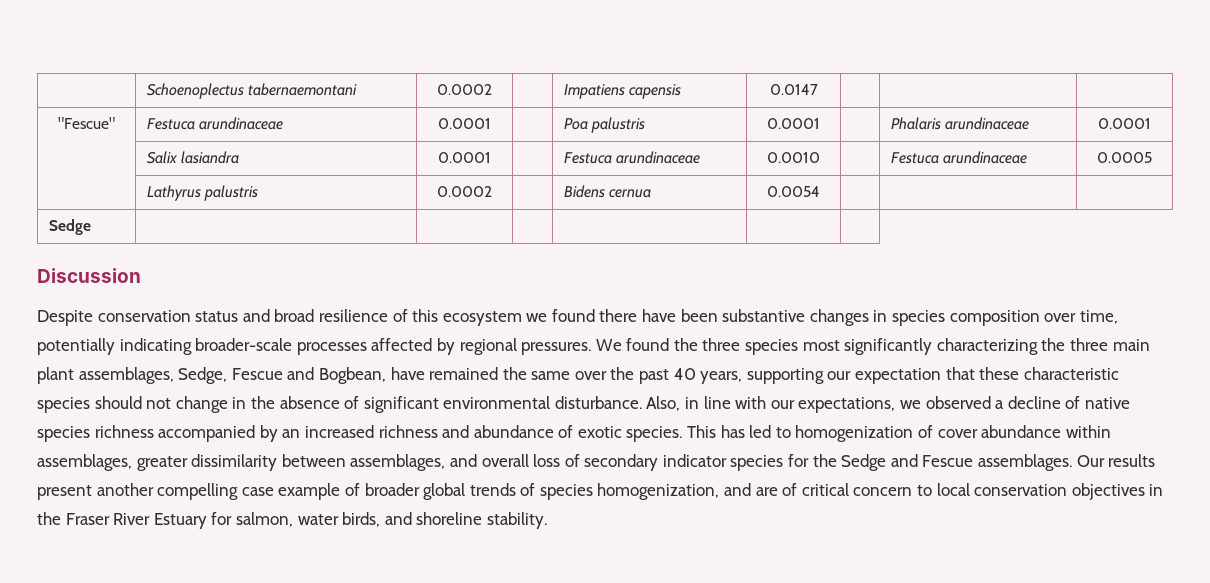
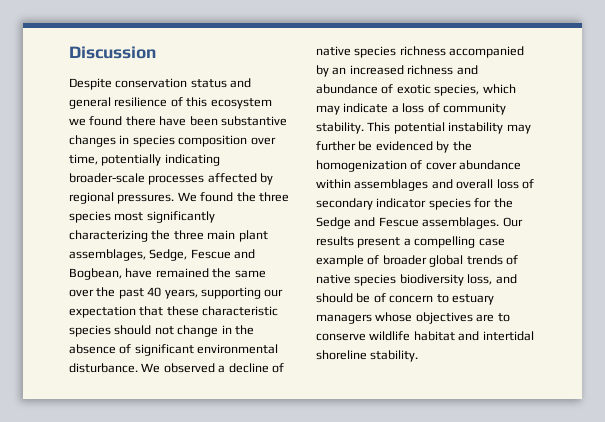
[147,83,358,99] [437,84,492,95] [564,84,682,99] [769,84,818,95] [58,117,115,129] [147,117,284,130] [438,118,491,129] [564,117,646,133] [767,118,820,129] [891,117,1030,130] [1098,118,1151,129] [147,151,240,164] [438,152,491,163] [564,151,701,164] [767,152,820,163] [891,151,1028,164] [1097,152,1152,163] [147,185,259,201] [437,186,492,197] [564,185,652,198] [767,186,820,197] [49,219,92,235] | Schoenoplectus tabernaemontani | 0.0002 | | Impatiens capensis | 0.0147 | | | // "Fescue" | Festuca arundinaceae | 0.0001 | | Poa palustris | 0.0001 | | Phalaris arundinaceae | 0.0001 // | Salix lasiandra | 0.0001 | | Festuca arundinaceae | 0.0010 | | Festuca arundinaceae | 0.0005 // | Lathyrus palustris | 0.0002 | | Bidens cernua | 0.0054 | | | // Sedge | | | | | | // -> (69, 52) none
[274,309,315,322] broad -> [69,97,111,109] general
[646,396,922,413] Also, in line with our expectations, we -> [141,363,161,373] We
[626,425,791,442] species. This has led to -> [434,84,516,96] [316,103,506,115] [316,122,531,134] [316,141,472,153] species, which may indicate a loss of community stability. This potential instability may further be evidenced by the
[37,454,446,471] assemblages, greater dissimilarity between assemblages, -> [354,179,429,191] assemblages
[96,483,154,496] another -> [403,238,411,246] a
[539,483,1164,500] [37,512,412,529] species homogenization, and are of critical concern to local conservation objectives in the Fraser River Estuary for salmon, water birds, and -> [316,274,517,286] [316,293,494,305] [316,312,510,324] [316,331,534,341] native species biodiversity loss, and should be of concern to estuary managers whose objectives are to conserve wildlife habitat and intertidal

